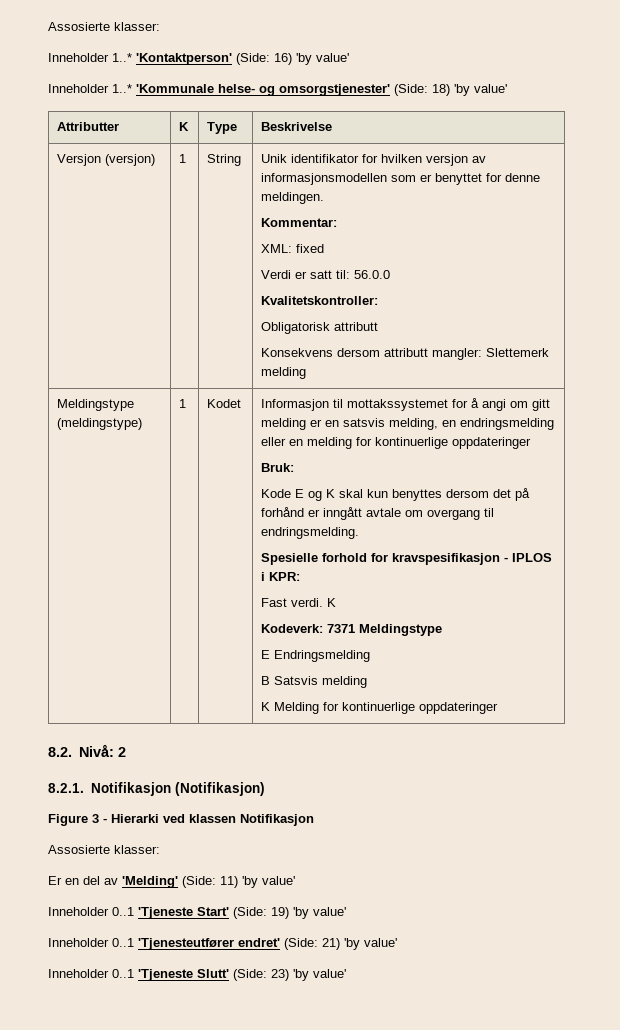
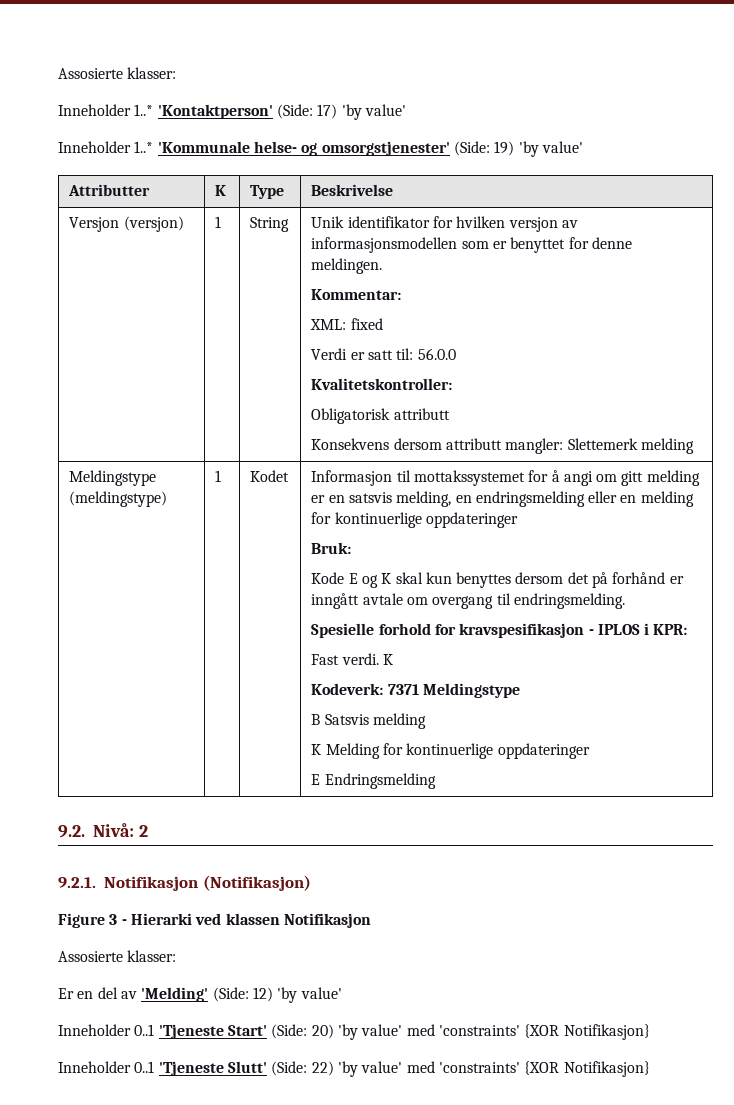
[274,53,292,65] 16) -> [317,104,338,119] 17)
[432,84,450,96] 18) -> [494,141,515,156] 19)
[261,650,371,662] // E Endringsmelding -> (520, 690) none
[48,747,72,757] // 8.2. -> [311,773,436,789] [58,825,85,838] // E Endringsmelding // 9.2.
[48,783,84,793] 8.2.1. -> [58,877,96,888] 9.2.1.
[220,876,238,888] 11) -> [252,987,273,1002] 12)
[271,907,346,919] [48,938,397,950] 19) 'by value' // Inneholder 0..1 'Tjenesteutfører endret' (Side: 21) 'by value' -> [311,1024,650,1040] 20) 'by value' med 'constraints' {XOR Notifikasjon}
[271,969,346,981] 23) 'by value' -> [311,1061,650,1077] 22) 'by value' med 'constraints' {XOR Notifikasjon}

